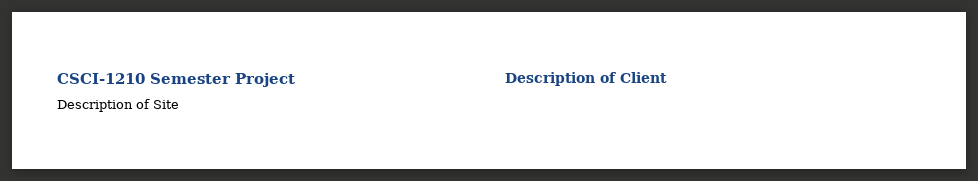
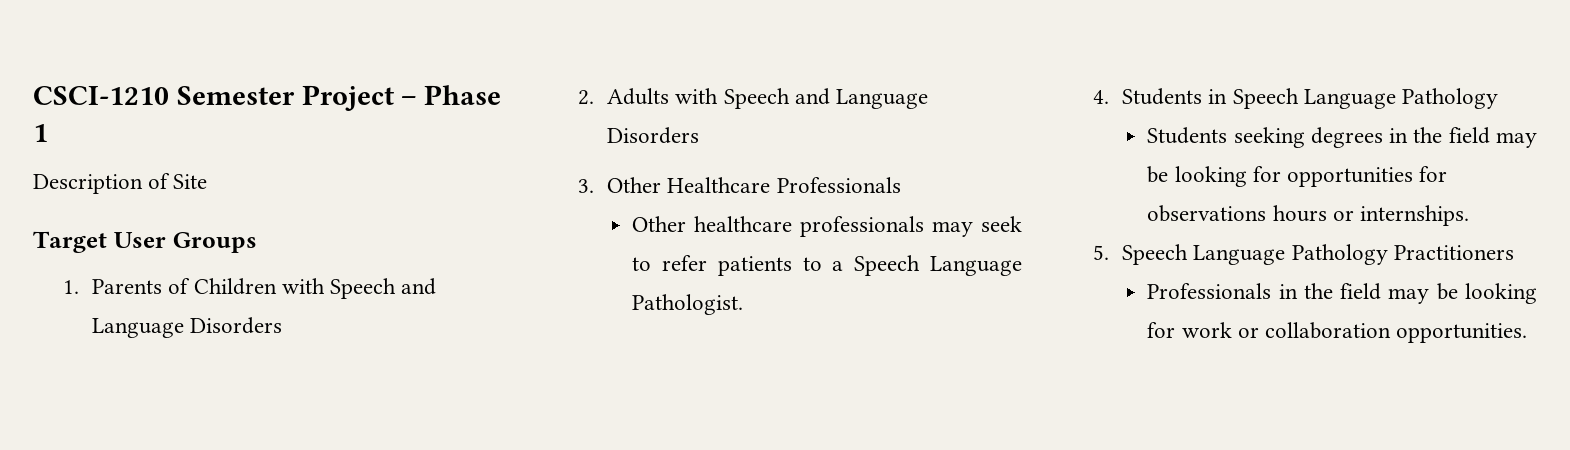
(295, 80) none -> [401,85,502,105] [33,124,48,142] – Phase 1
[505,72,667,86] Description of Client -> [33,231,257,253] [62,278,437,299] [92,317,283,338] [577,88,928,109] [607,127,700,144] [577,177,901,193] [632,216,1022,237] [632,255,1022,276] [632,294,744,315] [1092,88,1498,109] [1147,127,1537,148] [1147,166,1448,187] [1147,205,1470,226] [1092,244,1514,265] [1147,283,1537,304] [1147,322,1528,343] Target User Groups // 1. Parents of Children with Speech and Language Disorders // 2. Adults with Speech and Language Disorders // 3. Other Healthcare Professionals // Other healthcare professionals may seek to refer patients to a Speech Language Pathologist. // 4. Students in Speech Language Pathology // Students seeking degrees in the field may be looking for opportunities for observations hours or internships. // 5. Speech Language Pathology Practitioners // Professionals in the field may be looking for work or collaboration opportunities.

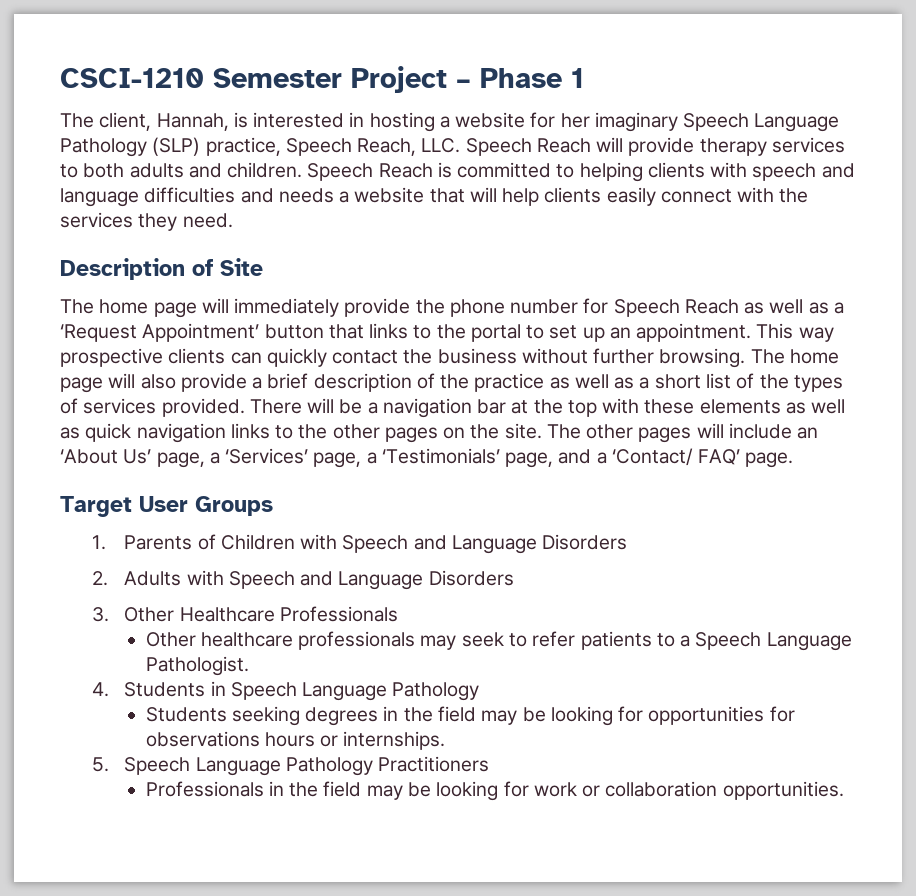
[33,173,208,194] Description of Site -> [60,112,840,132] [60,137,845,157] [60,162,855,182] [60,187,809,207] [60,212,233,231] [60,258,263,280] [60,298,844,318] [60,323,834,342] [60,348,839,368] [60,373,843,393] [60,398,846,418] [60,423,819,443] [60,448,794,468] The client, Hannah, is interested in hosting a website for her imaginary Speech Language Pathology (SLP) practice, Speech Reach, LLC. Speech Reach will provide therapy services to both adults and children. Speech Reach is committed to helping clients with speech and language difficulties and needs a website that will help clients easily connect with the services they need. // Description of Site // The home page will immediately provide the phone number for Speech Reach as well as a ‘Request Appointment’ button that links to the portal to set up an appointment. This way prospective clients can quickly contact the business without further browsing. The home page will also provide a brief description of the practice as well as a short list of the types of services provided. There will be a navigation bar at the top with these elements as well as quick navigation links to the other pages on the site. The other pages will include an ‘About Us’ page, a ‘Services’ page, a ‘Testimonials’ page, and a ‘Contact/ FAQ’ page.

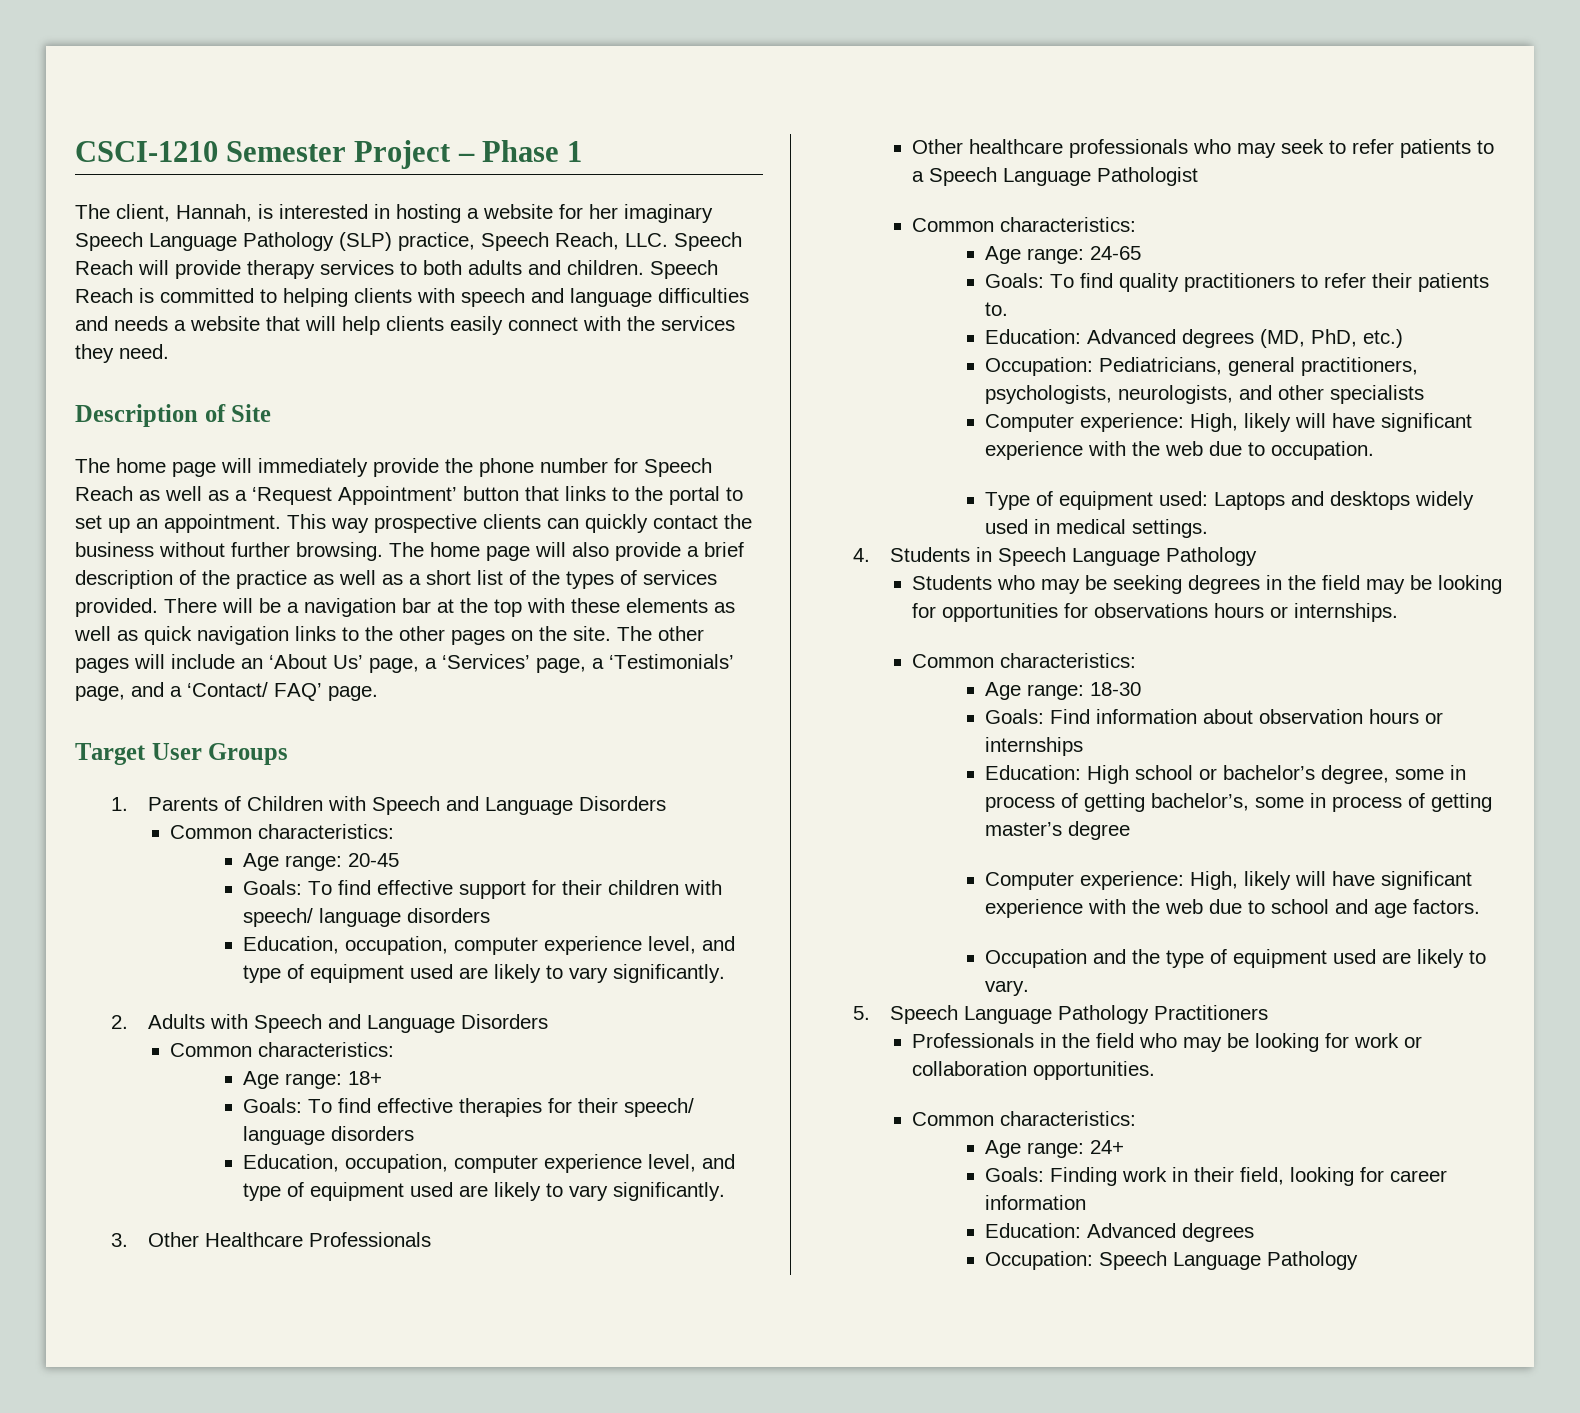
(628, 542) none -> [170,824,395,839] [243,853,400,871] [243,880,723,899] [243,908,491,927] [243,936,736,955] [243,964,726,983] // Common characteristics: // Age range: 20-45 // Goals: To find effective support for their children with speech/ language disorders // Education, occupation, computer experience level, and type of equipment used are likely to vary significantly.
(514, 578) none -> [170,1042,395,1057] [243,1071,383,1089] [243,1098,695,1117] [243,1126,415,1145] [243,1154,736,1173] [243,1182,726,1201] // Common characteristics: // Age range: 18+ // Goals: To find effective therapies for their speech/ language disorders // Education, occupation, computer experience level, and type of equipment used are likely to vary significantly.
(416, 640) none -> [1193,139,1232,154] who
[145,656,249,676] Pathologist. -> [1097,167,1199,186] [912,217,1137,232] [985,246,1142,264] [985,273,1490,292] [985,302,1009,316] [985,329,1404,348] [985,357,1419,376] [985,385,1425,404] [985,413,1473,432] [985,441,1375,460] [985,491,1475,510] [985,519,1209,538] Pathologist // Common characteristics: // Age range: 24-65 // Goals: To find quality practitioners to refer their patients to. // Education: Advanced degrees (MD, PhD, etc.) // Occupation: Pediatricians, general practitioners, psychologists, neurologists, and other specialists // Computer experience: High, likely will have significant experience with the web due to occupation. // Type of equipment used: Laptops and desktops widely used in medical settings.
(227, 714) none -> [997,575,1108,594] who may be
(446, 740) none -> [912,653,1137,668] [985,682,1142,700] [985,709,1444,724] [985,737,1084,756] [985,765,1467,784] [985,793,1493,812] [985,821,1131,840] [985,871,1473,890] [985,899,1481,918] [985,949,1487,968] [985,980,1030,996] // Common characteristics: // Age range: 18-30 // Goals: Find information about observation hours or internships // Education: High school or bachelor’s degree, some in process of getting bachelor’s, some in process of getting master’s degree // Computer experience: High, likely will have significant experience with the web due to school and age factors. // Occupation and the type of equipment used are likely to vary.
(362, 789) none -> [1139,1033,1178,1048] who
(844, 790) none -> [912,1111,1137,1126] [985,1140,1125,1158] [985,1167,1448,1186] [985,1195,1087,1210] [985,1223,1255,1242] [985,1251,1359,1270] // Common characteristics: // Age range: 24+ // Goals: Finding work in their field, looking for career information // Education: Advanced degrees // Occupation: Speech Language Pathology

